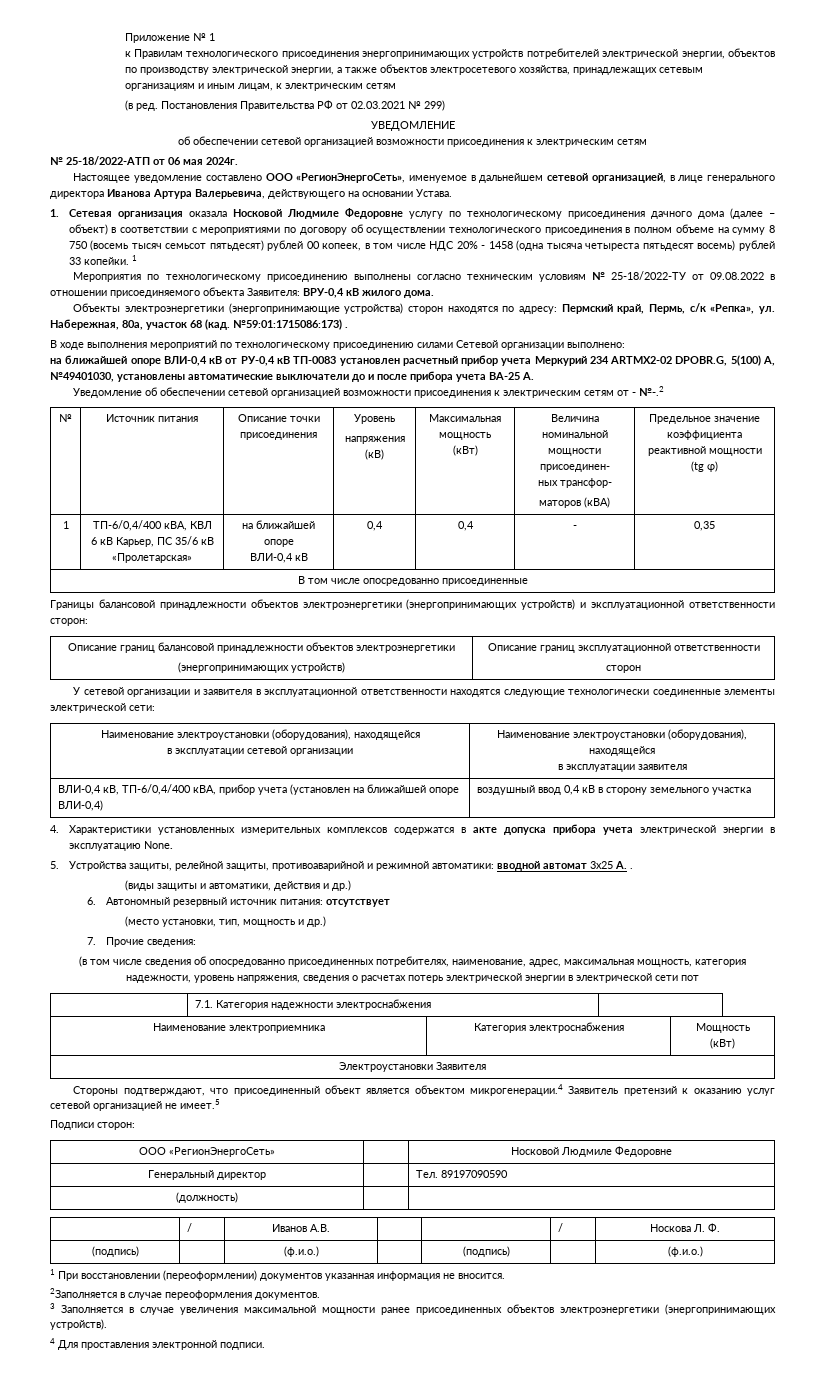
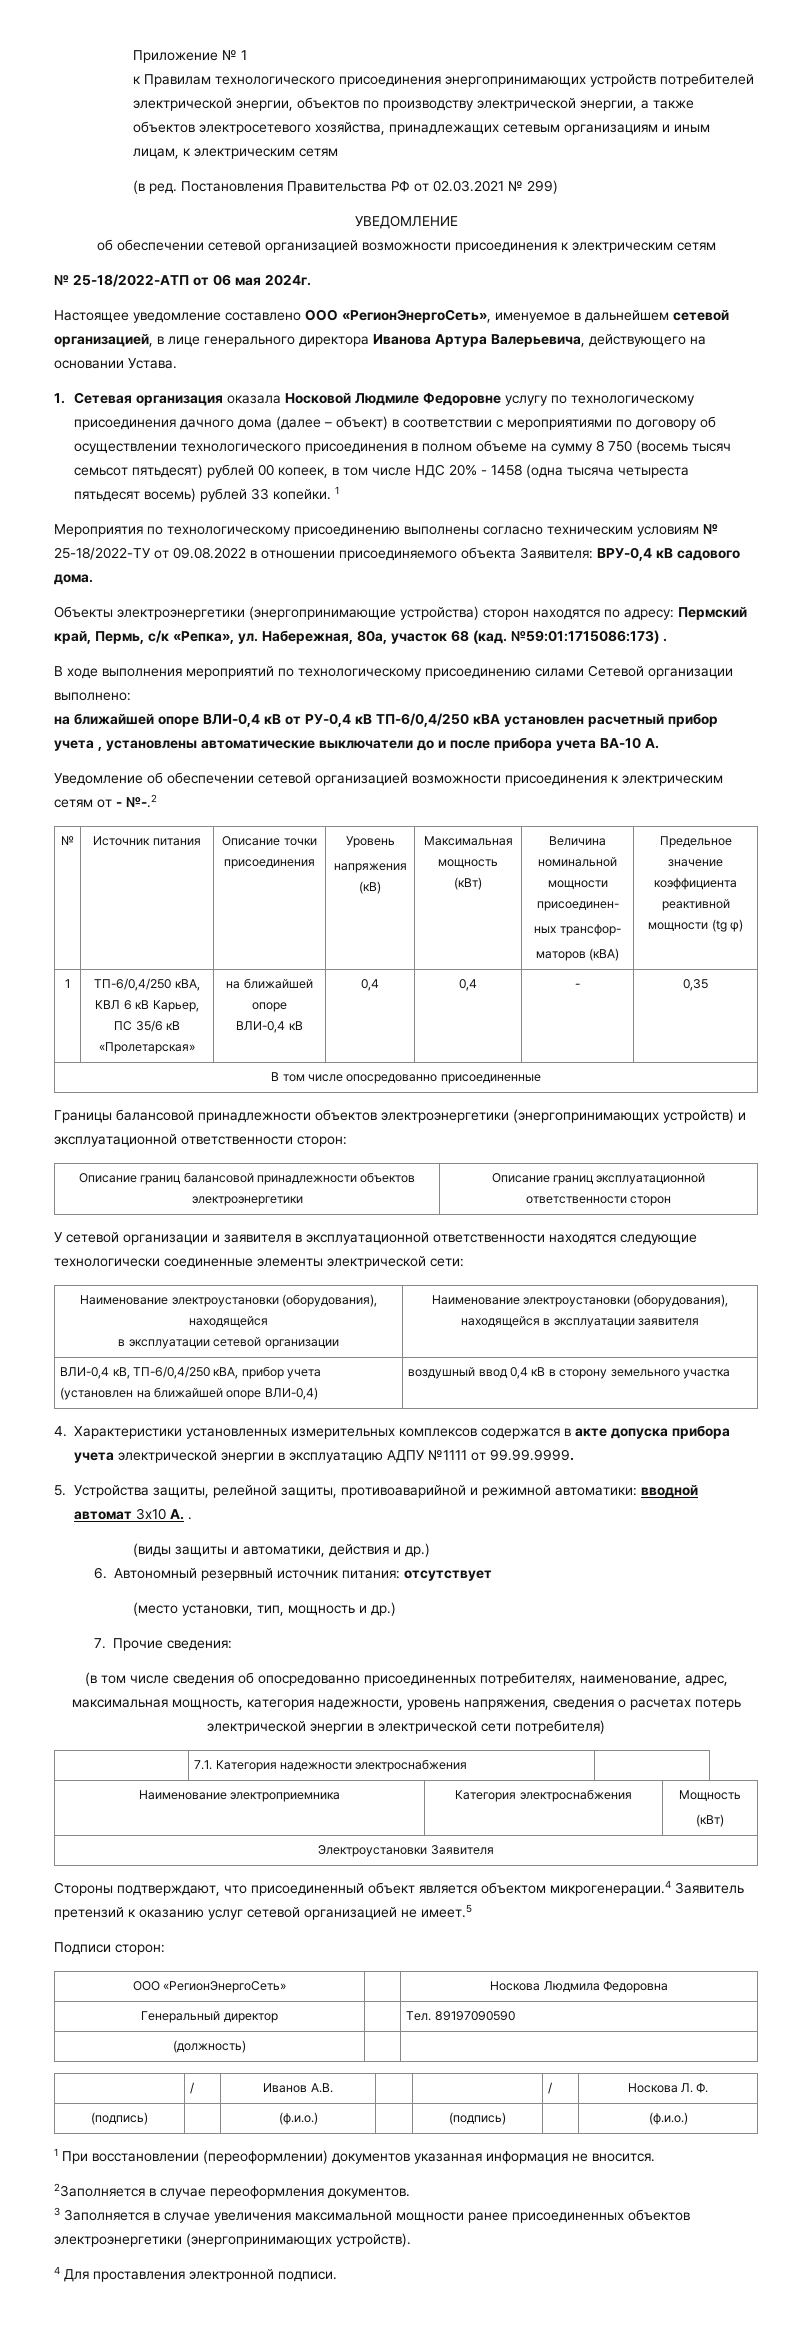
[362,290,401,296] жилого -> [677,550,740,561] садового
[293,356,337,364] ТП-0083 -> [376,713,500,727] ТП-6/0,4/250 кВА
[534,355,776,366] [50,372,114,382] Меркурий 234 ARTMX2-02 DPOBR.G, 5(100) А, №49401030, -> [98,747,102,751] ,
[489,372,520,380] ВА-25 -> [600,737,641,749] ВА-10
[92,520,162,531] ТП-6/0,4/400 -> [94,978,172,991] ТП-6/0,4/250
[178,662,345,673] // (энергопринимающих устройств) -> (303, 1201) none
(760, 648) // -> (627, 1200) none
(656, 751) // -> (540, 1321) none
[122,784,192,795] ТП-6/0,4/400 -> [133,1366,211,1379] ТП-6/0,4/250
[143,841,173,849] None. -> [387,1449,574,1463] АДПУ №1111 от 99.99.9999.
[589,861,613,869] 3х25 -> [135,1508,166,1520] 3х10
[681,975,699,981] пот -> [515,1720,605,1734] потребителя)
[511,1146,673,1157] Носковой Людмиле Федоровне -> [490,1981,668,1993] Носкова Людмила Федоровна

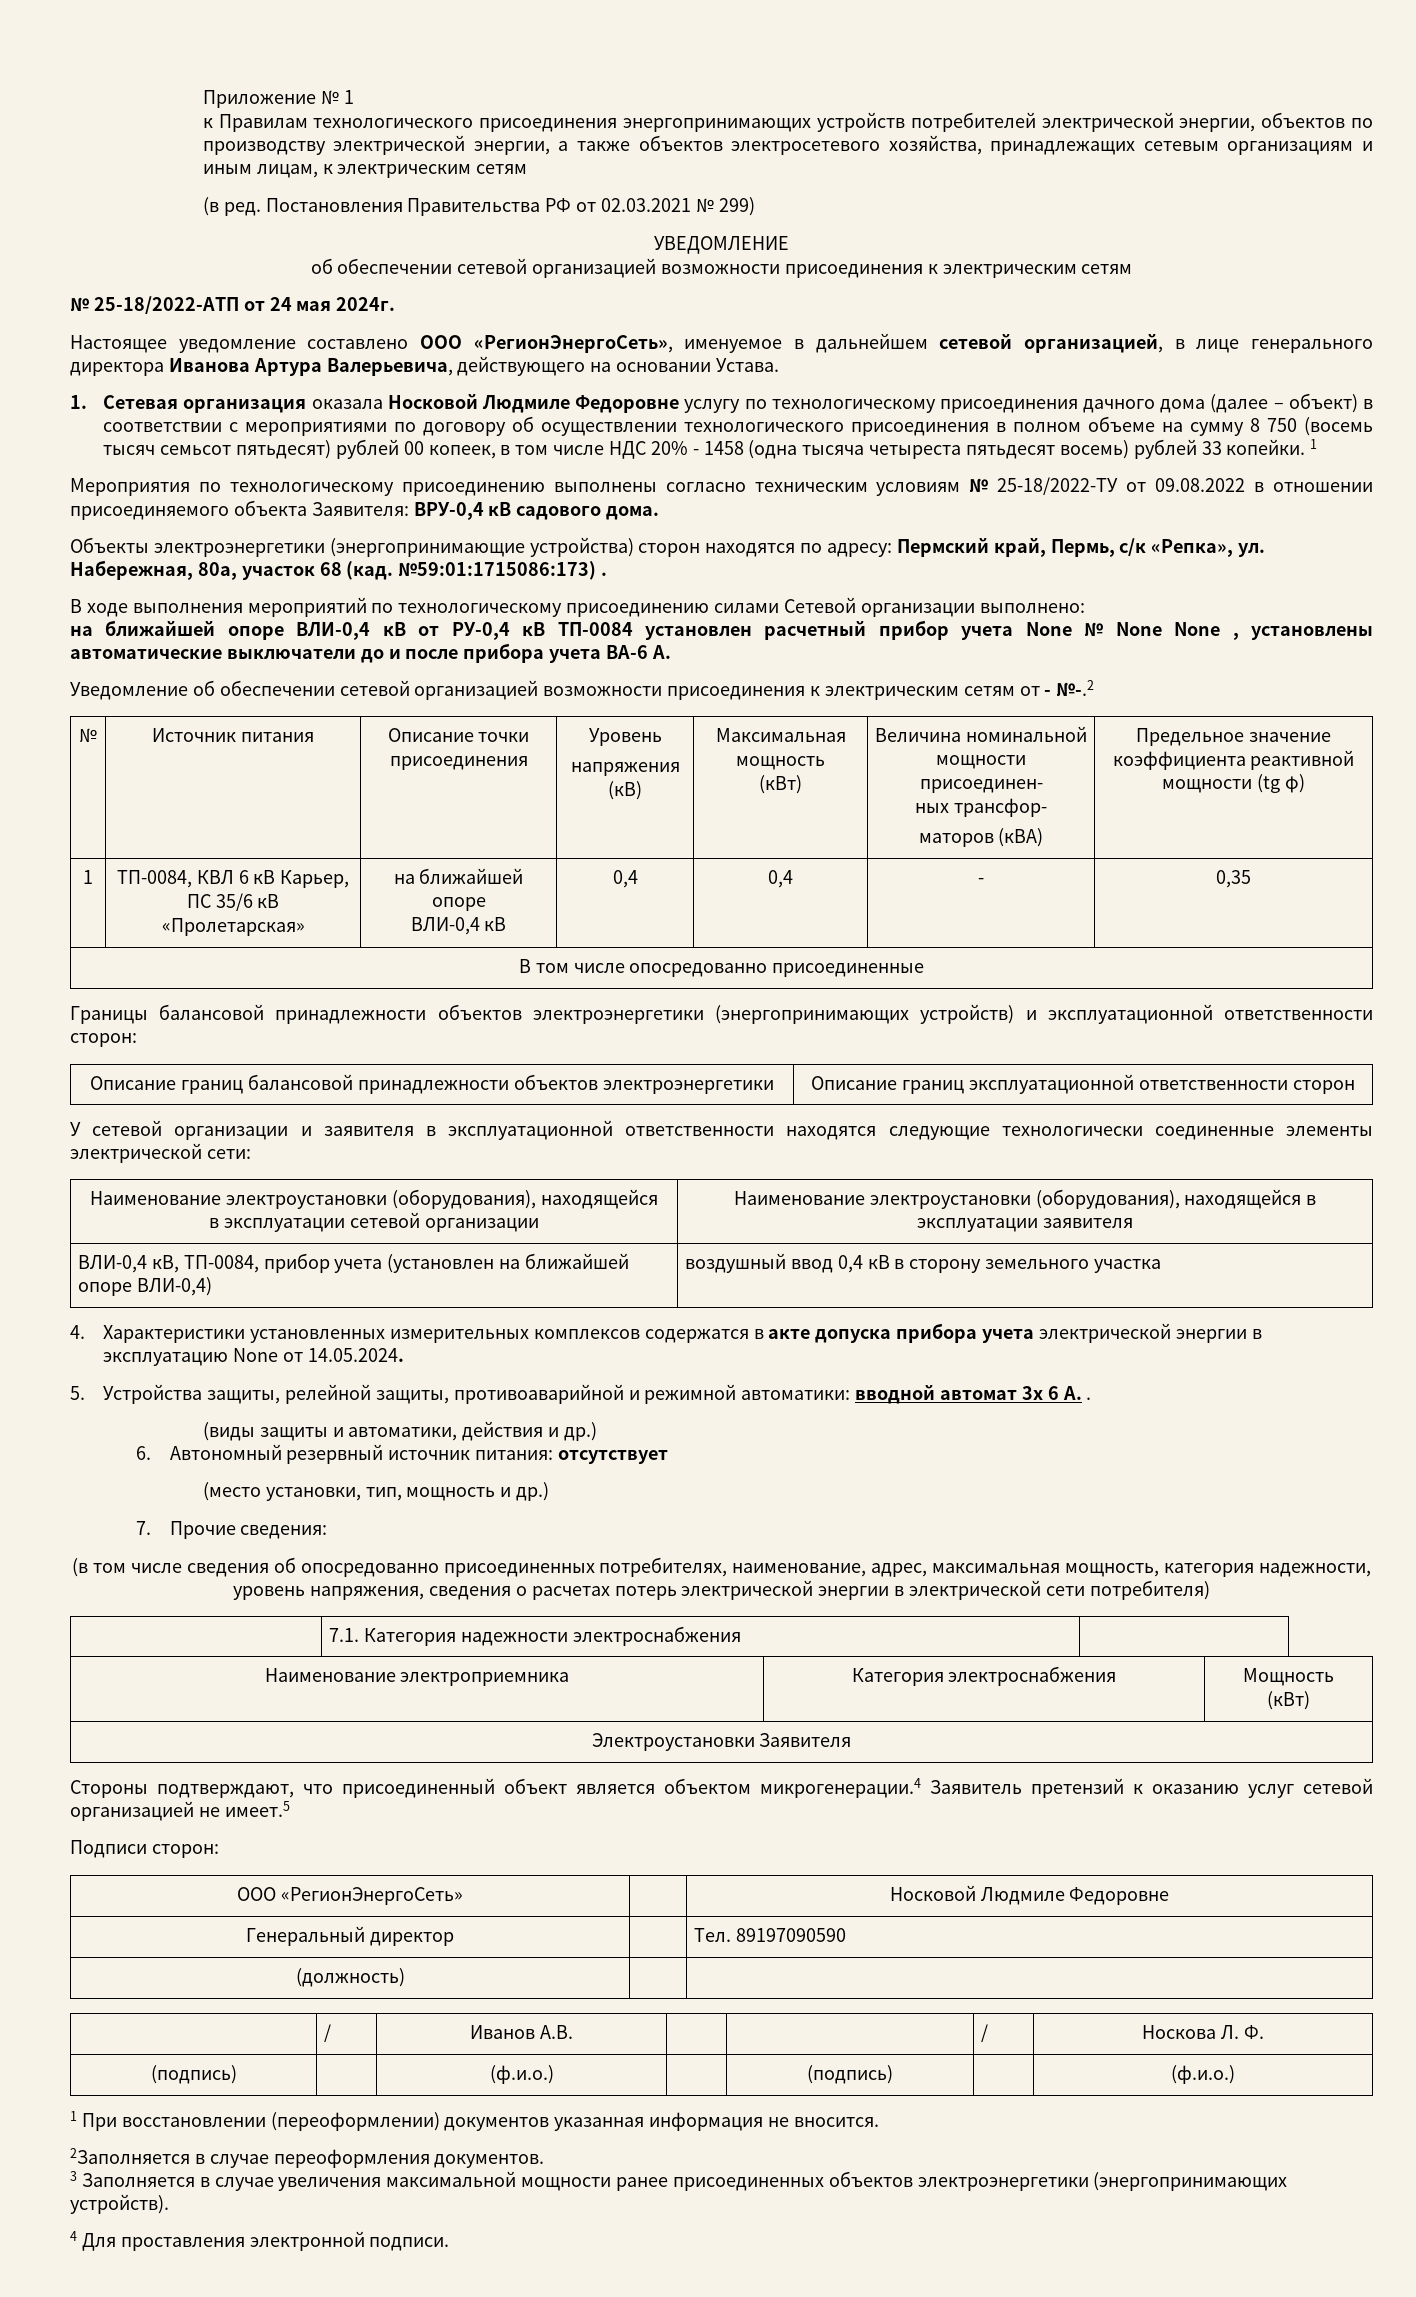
[213,274,231,286] 06 -> [269,297,292,311] 24
[376,713,500,727] ТП-6/0,4/250 кВА -> [557,622,633,636] ТП-0084
(94, 745) none -> [1025,622,1221,636] None № None None
[600,737,641,749] ВА-10 -> [606,645,649,659] ВА-6
[94,978,200,991] ТП-6/0,4/250 кВА, -> [116,870,192,888] ТП-0084,
[133,1366,239,1379] ТП-6/0,4/250 кВА, -> [183,1255,259,1273] ТП-0084,
[387,1449,574,1463] АДПУ №1111 от 99.99.9999. -> [233,1348,404,1362] None от 14.05.2024.
[135,1508,166,1520] 3х10 -> [1021,1386,1059,1400] 3х 6
[490,1981,668,1993] Носкова Людмила Федоровна -> [889,1885,1170,1905] Носковой Людмиле Федоровне

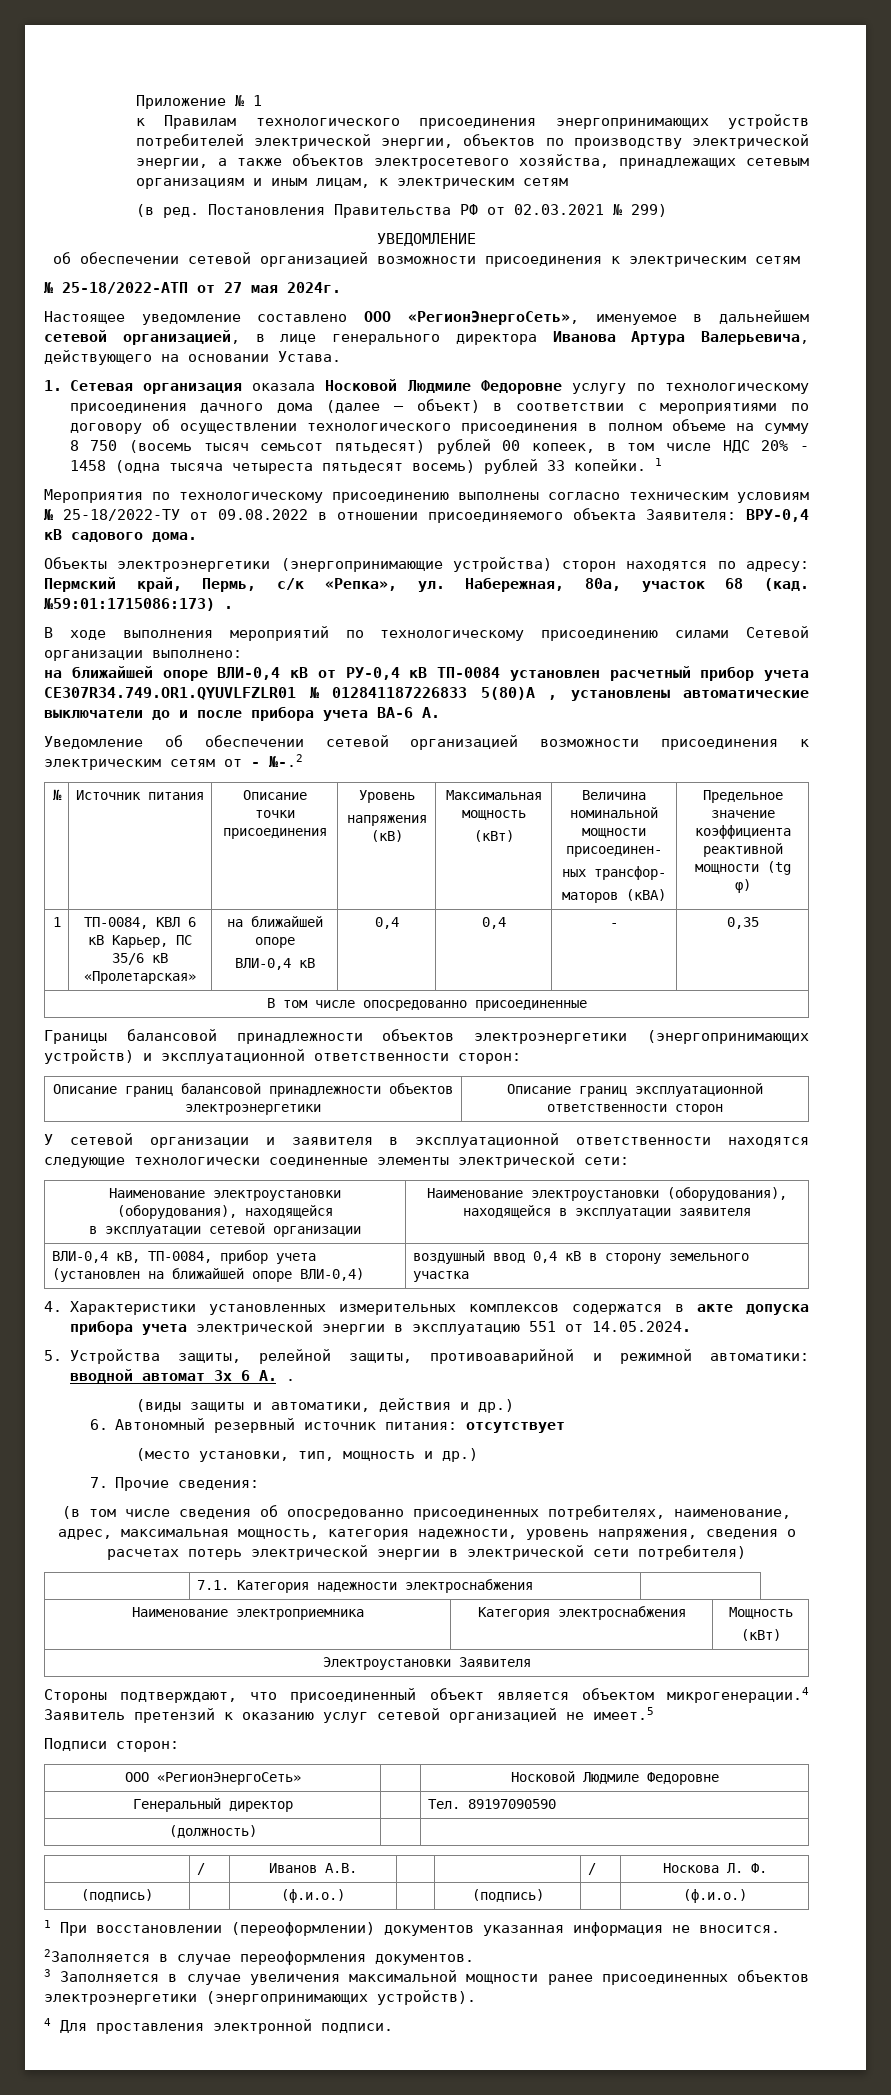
[269,297,292,311] 24 -> [224,282,242,293] 27
[1025,622,1221,636] None № None None -> [44,687,535,700] CE307R34.749.OR1.QYUVLFZLR01 № 012841187226833 5(80)А
[103,1348,279,1366] эксплуатацию None -> [411,1321,556,1335] эксплуатацию 551

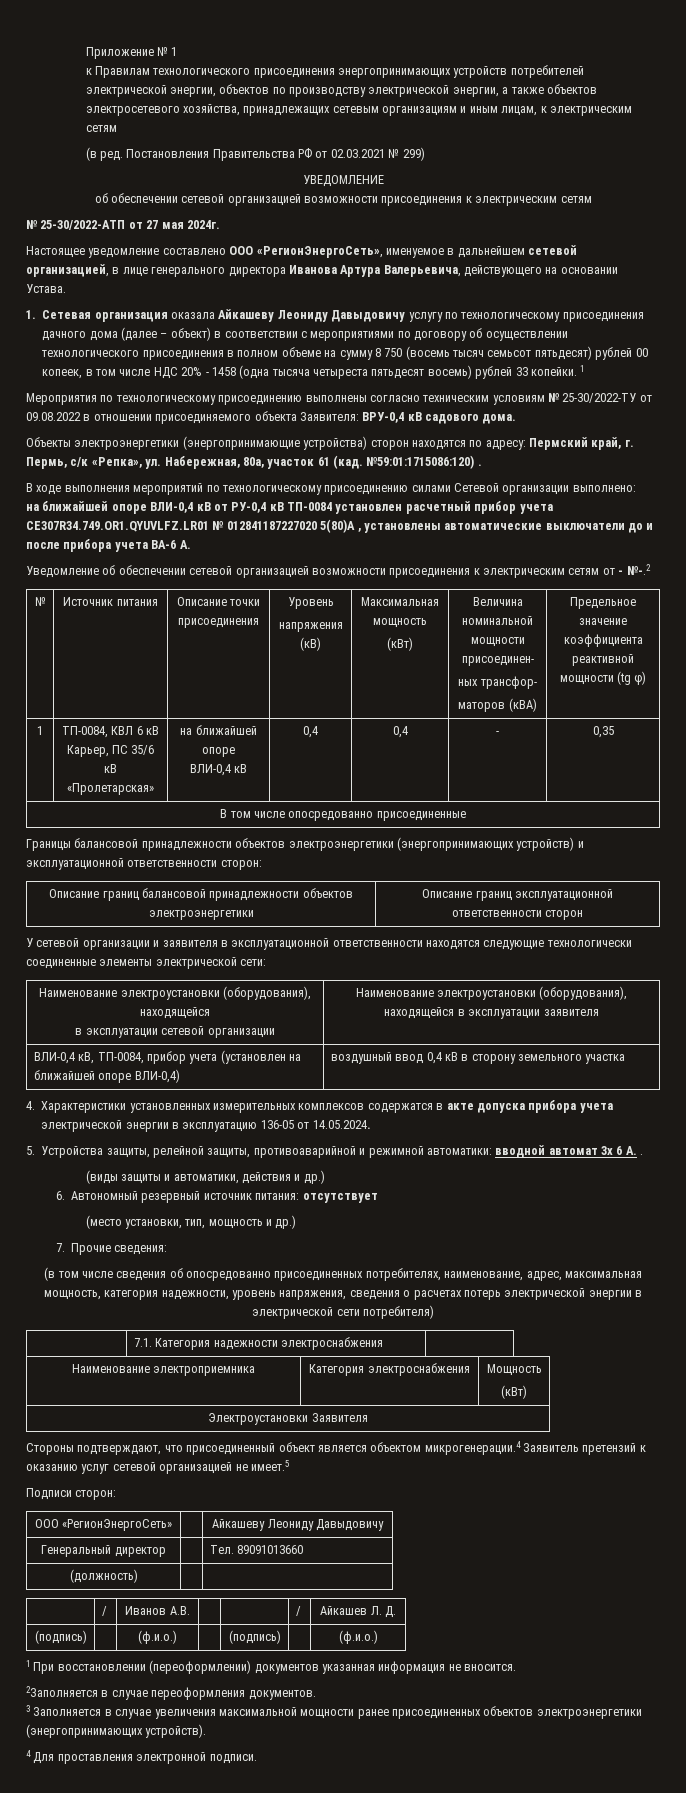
[62,282,188,294] 25-18/2022-АТП -> [40,220,126,230] 25-30/2022-АТП
[325,379,563,394] Носковой Людмиле Федоровне -> [218,309,406,322] Айкашеву Леониду Давыдовичу
[63,509,180,521] 25-18/2022-ТУ -> [562,393,637,403] 25-30/2022-ТУ
(182, 584) none -> [624,440,634,447] г.
[725,578,810,591] [44,598,215,611] 68 (кад. №59:01:1715086:173) -> [317,455,475,469] 61 (кад. №59:01:1715086:120)
[44,687,467,700] CE307R34.749.OR1.QYUVLFZLR01 № 012841187226833 -> [26,521,317,532] СЕ307R34.749.OR1.QYUVLFZ.LR01 № 012841187227020
[528,1321,556,1332] 551 -> [260,1120,294,1129] 136-05
[510,1771,719,1785] Носковой Людмиле Федоровне -> [212,1519,384,1531] Айкашеву Леониду Давыдовичу
[467,1799,556,1809] 89197090590 -> [237,1545,304,1554] 89091013660
[662,1863,767,1873] Носкова Л. Ф. -> [320,1606,396,1618] Айкашев Л. Д.

